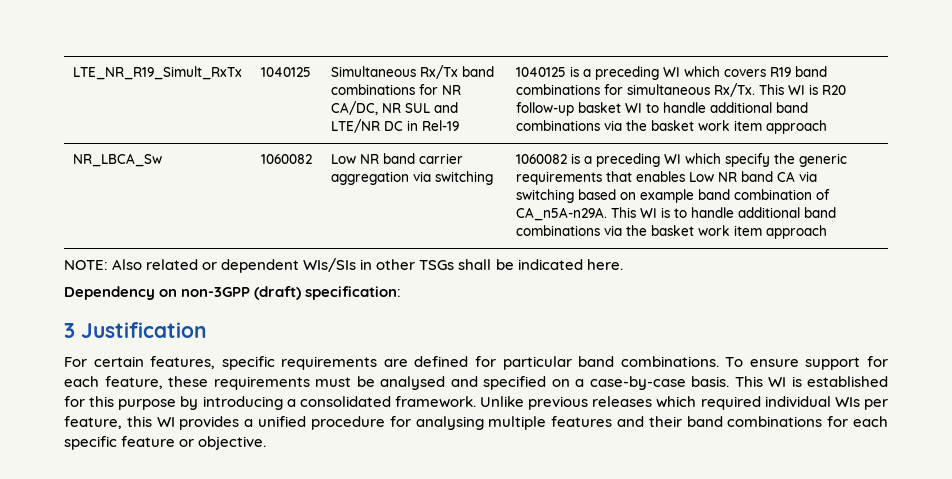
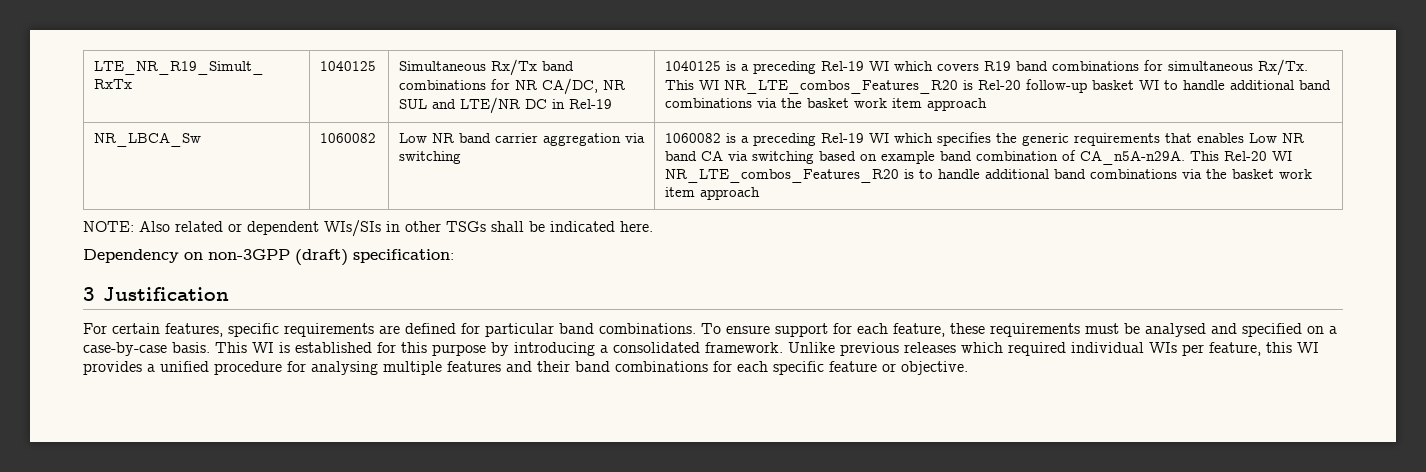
(660, 73) none -> [820,61,864,71] Rel-19
[809,84,847,95] is R20 -> [723,80,1021,94] NR_LTE_combos_Features_R20 is Rel-20
[664,153,771,167] WI which specify -> [820,132,991,146] Rel-19 WI which specifies
[640,208,658,218] WI -> [1223,151,1292,161] [664,169,899,183] Rel-20 WI NR_LTE_combos_Features_R20

